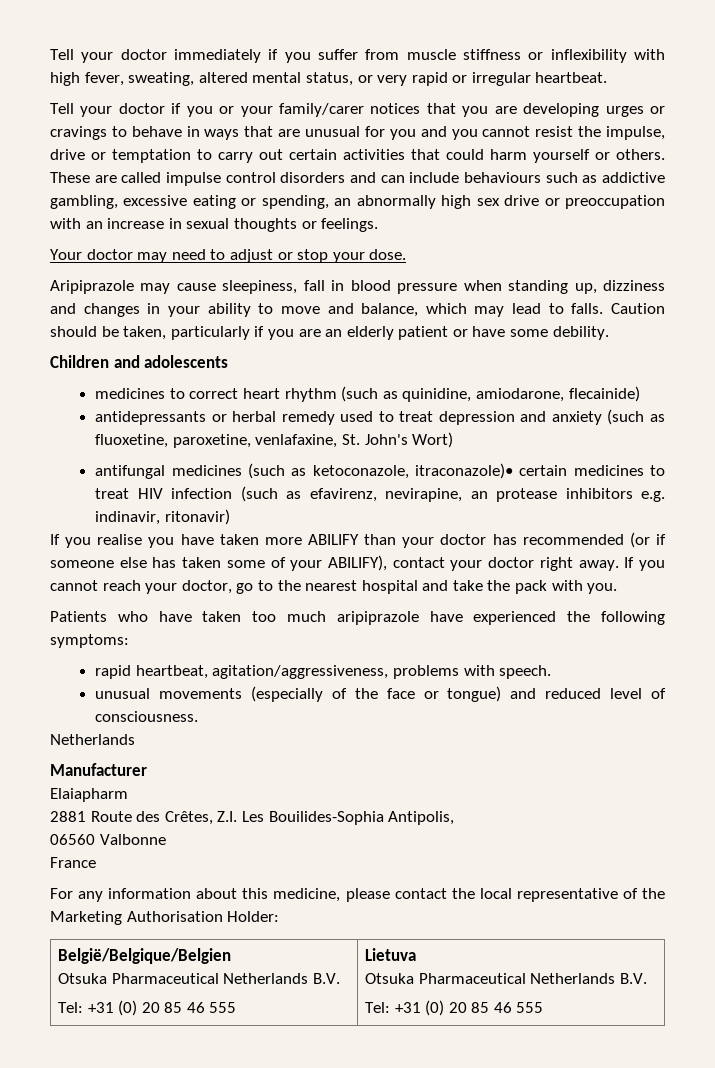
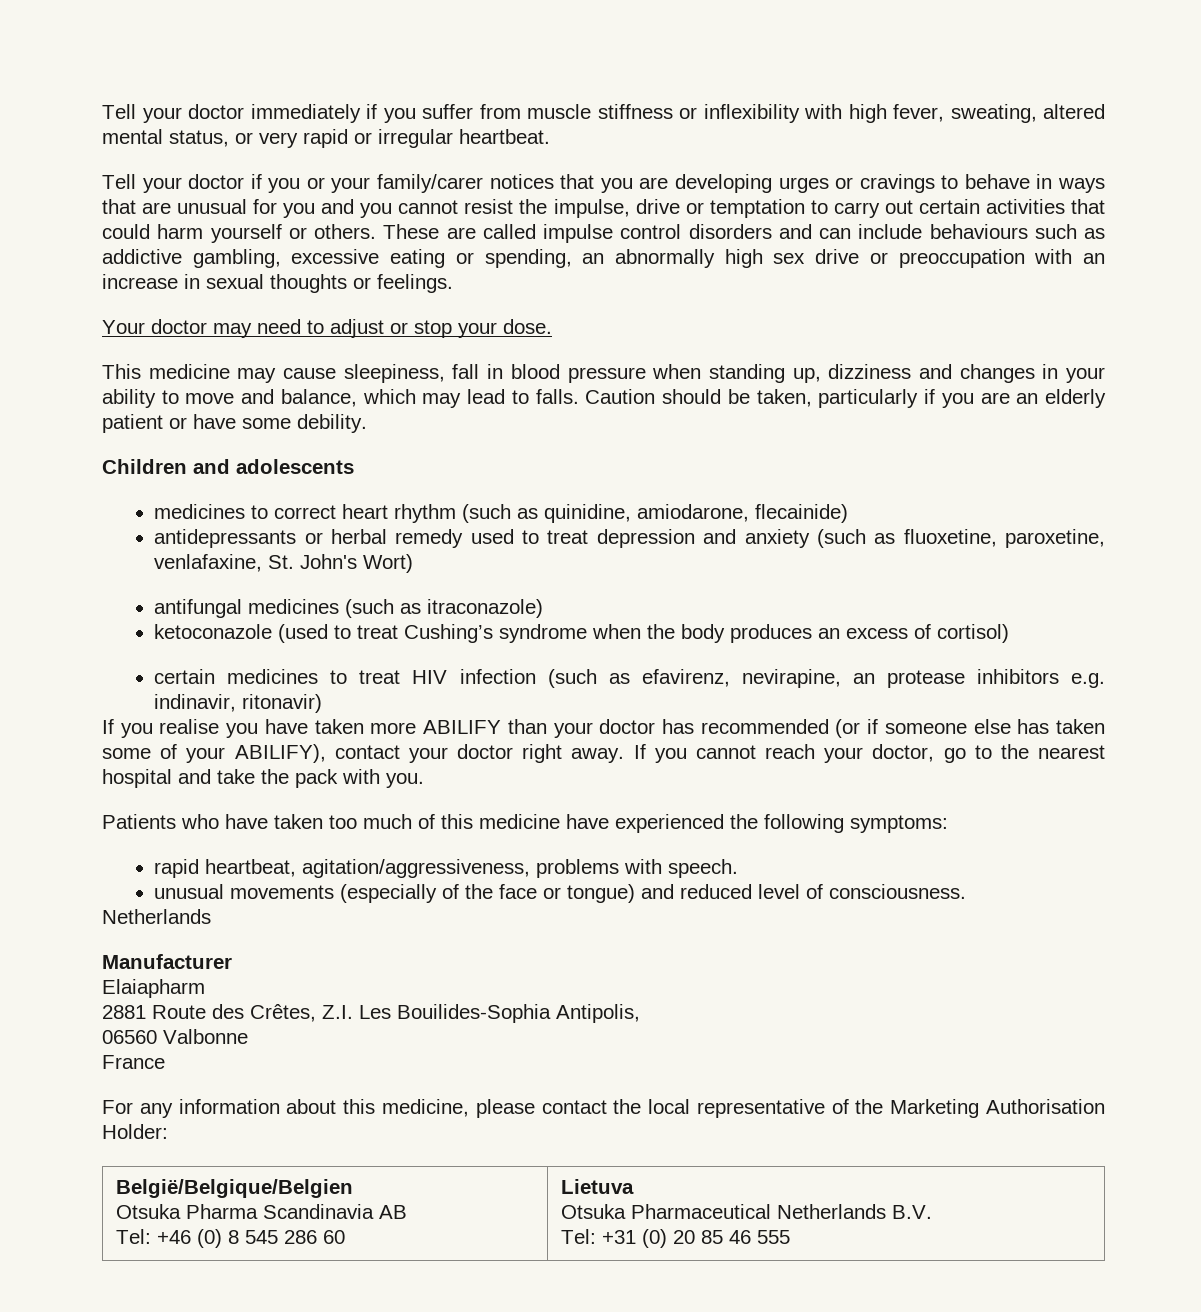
[50,280,134,294] Aripiprazole -> [102,364,230,379] This medicine
[312,463,513,479] ketoconazole, itraconazole)• -> [427,599,544,618] [154,624,1010,643] itraconazole) // ketoconazole (used to treat Cushing’s syndrome when the body produces an excess of cortisol) //
[336,611,419,625] aripiprazole -> [418,814,560,829] of this medicine
[111,973,340,984] [57,1000,237,1016] Pharmaceutical Netherlands B.V. // Tel: +31 (0) 20 85 46 555 -> [186,1204,408,1219] [116,1229,346,1248] Pharma Scandinavia AB // Tel: +46 (0) 8 545 286 60

